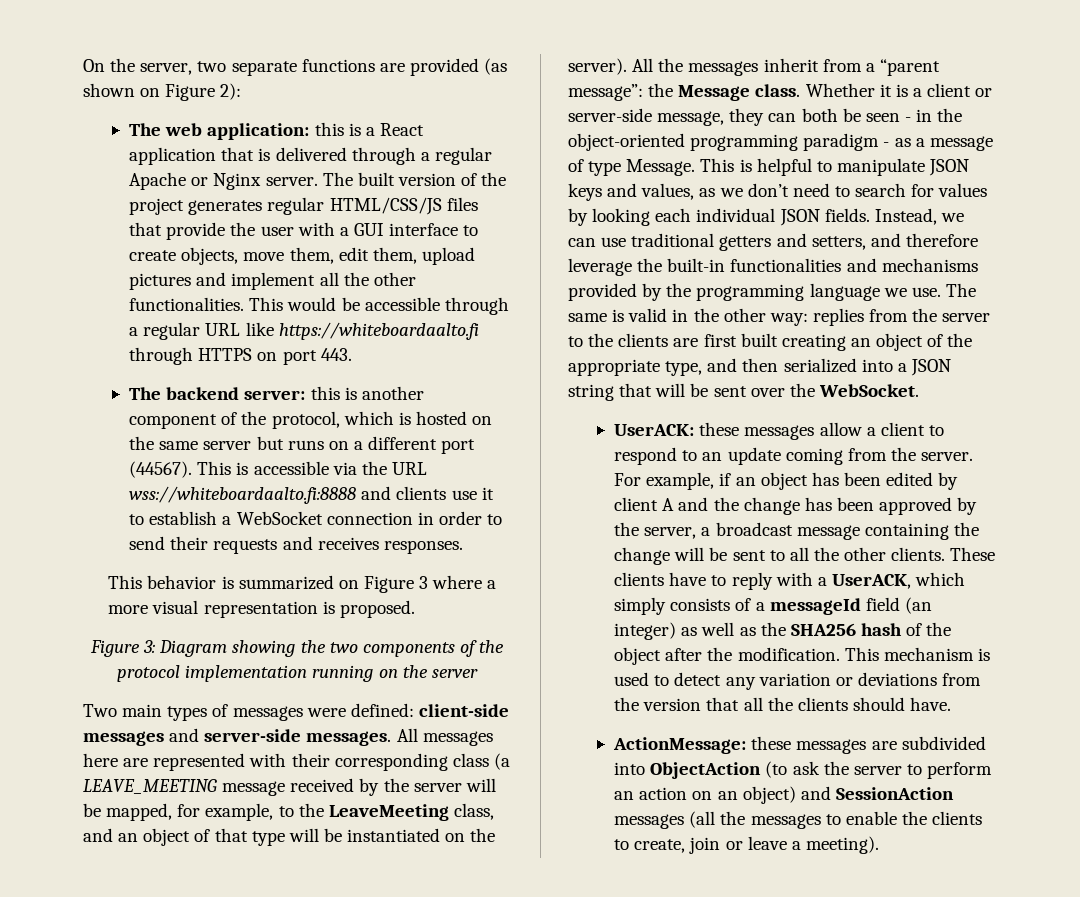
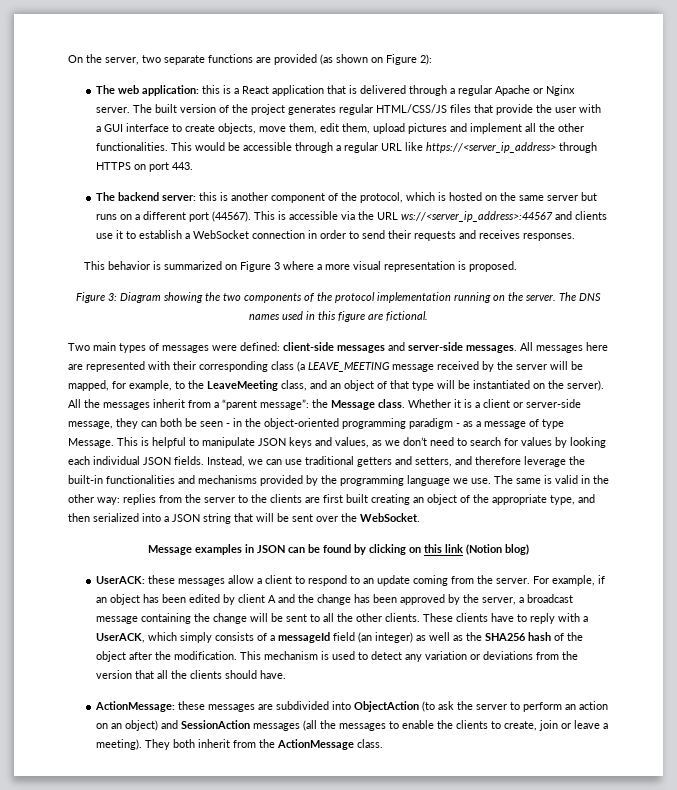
[278,322,479,340] https://whiteboardaalto.fi -> [426,142,557,153] https://<server_ip_address>
[129,486,357,504] wss://whiteboardaalto.fi:8888 -> [401,211,554,222] ws://<server_ip_address>:44567
[431,669,478,678] server -> [526,292,601,301] [249,311,428,322] server. The DNS names used in this figure are fictional.
(919, 390) none -> [148,544,529,555] // Message examples in JSON can be found by clicking on this link (Notion blog)
(879, 845) none -> [145,739,384,750] They both inherit from the ActionMessage class.

